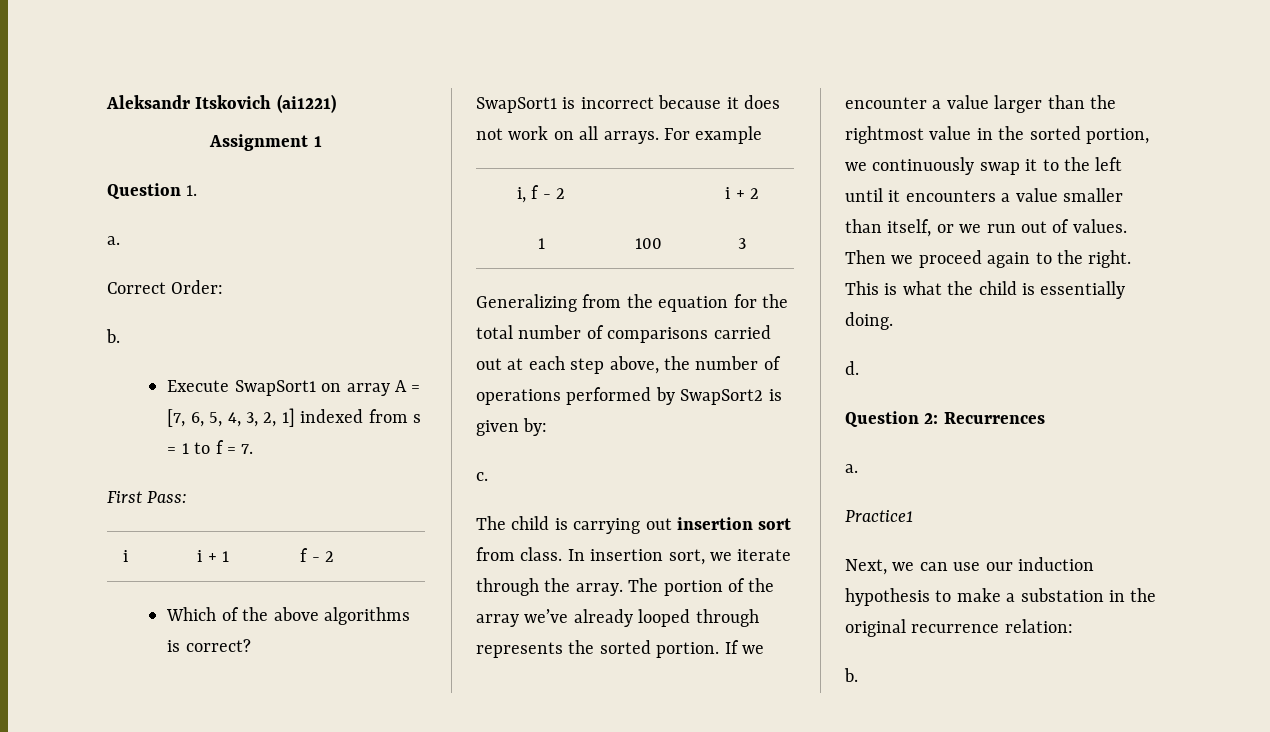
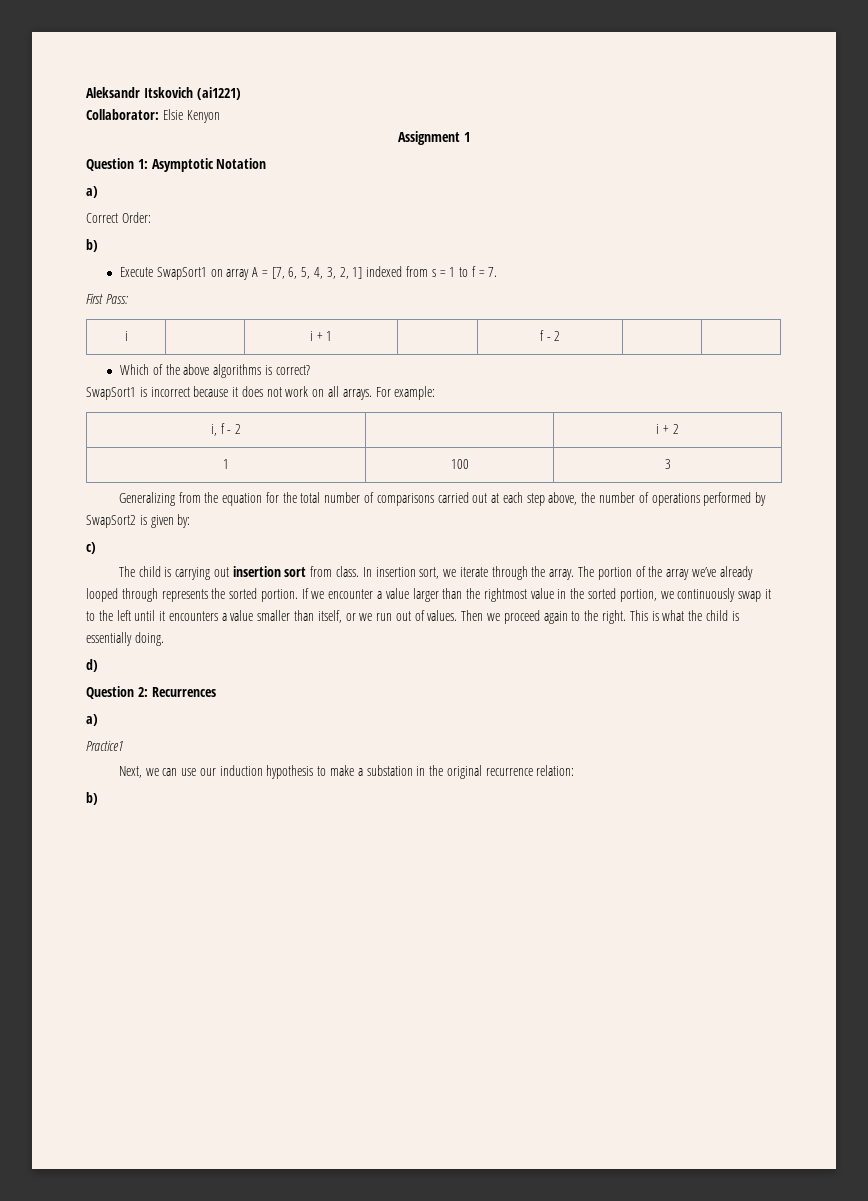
(336, 103) none -> [86,109,220,123] // Collaborator: Elsie Kenyon
[186,185,198,196] [107,236,120,245] 1. // a. -> [137,158,267,172] [86,186,98,198] 1: Asymptotic Notation // a)
[106,329,120,343] b. -> [86,239,98,252] b)
[695,126,763,144] example -> [394,386,436,400] example:
[476,472,488,481] c. -> [86,542,96,554] c)
[845,361,859,375] d. -> [86,659,98,672] d)
[845,464,858,473] a. -> [86,714,98,726] a)
[844,668,858,682] b. -> [86,792,98,805] b)

